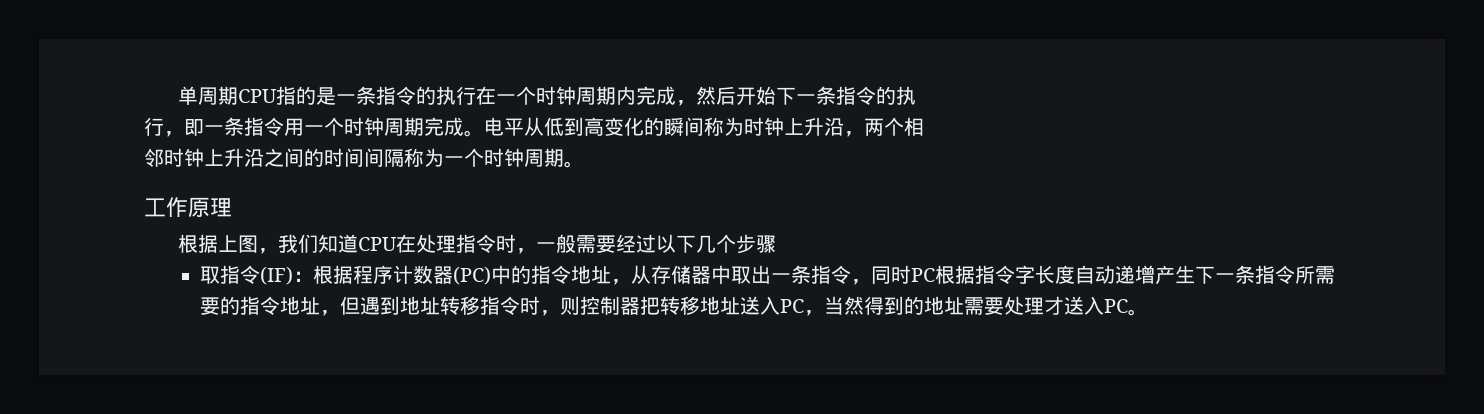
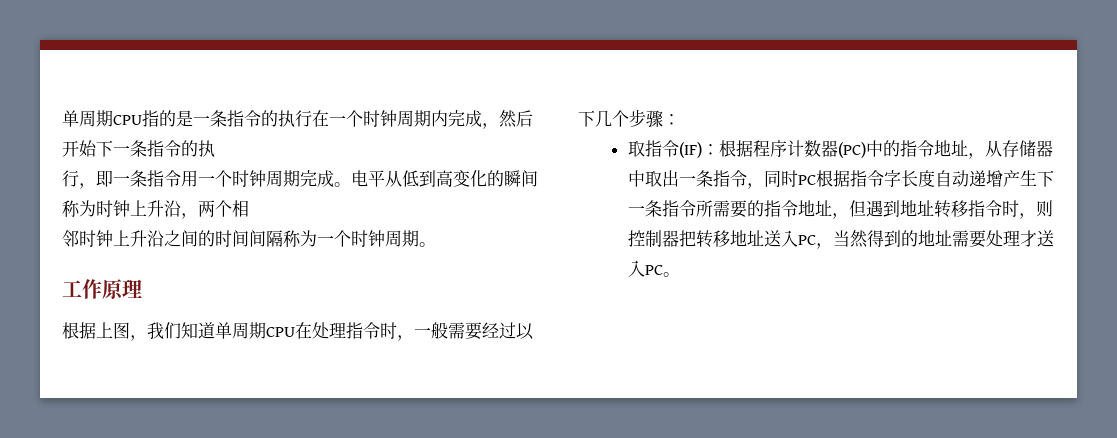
(358, 243) none -> [215,322,266,339] 单周期
(776, 244) none -> [663,114,680,125] ：

